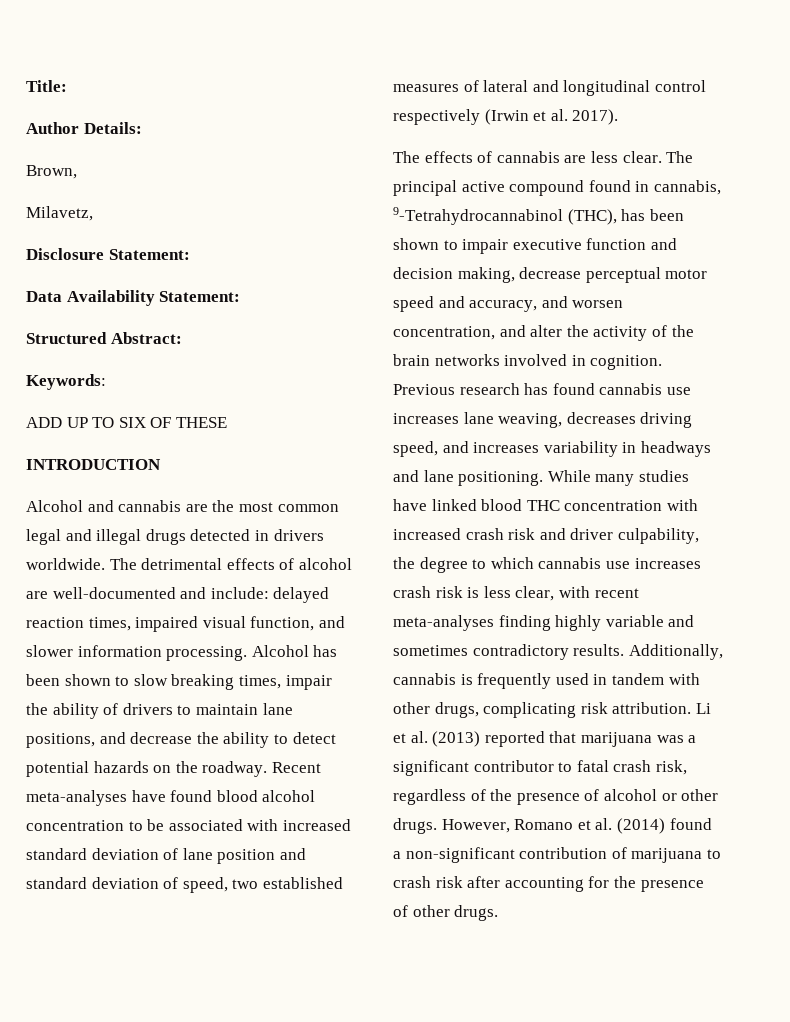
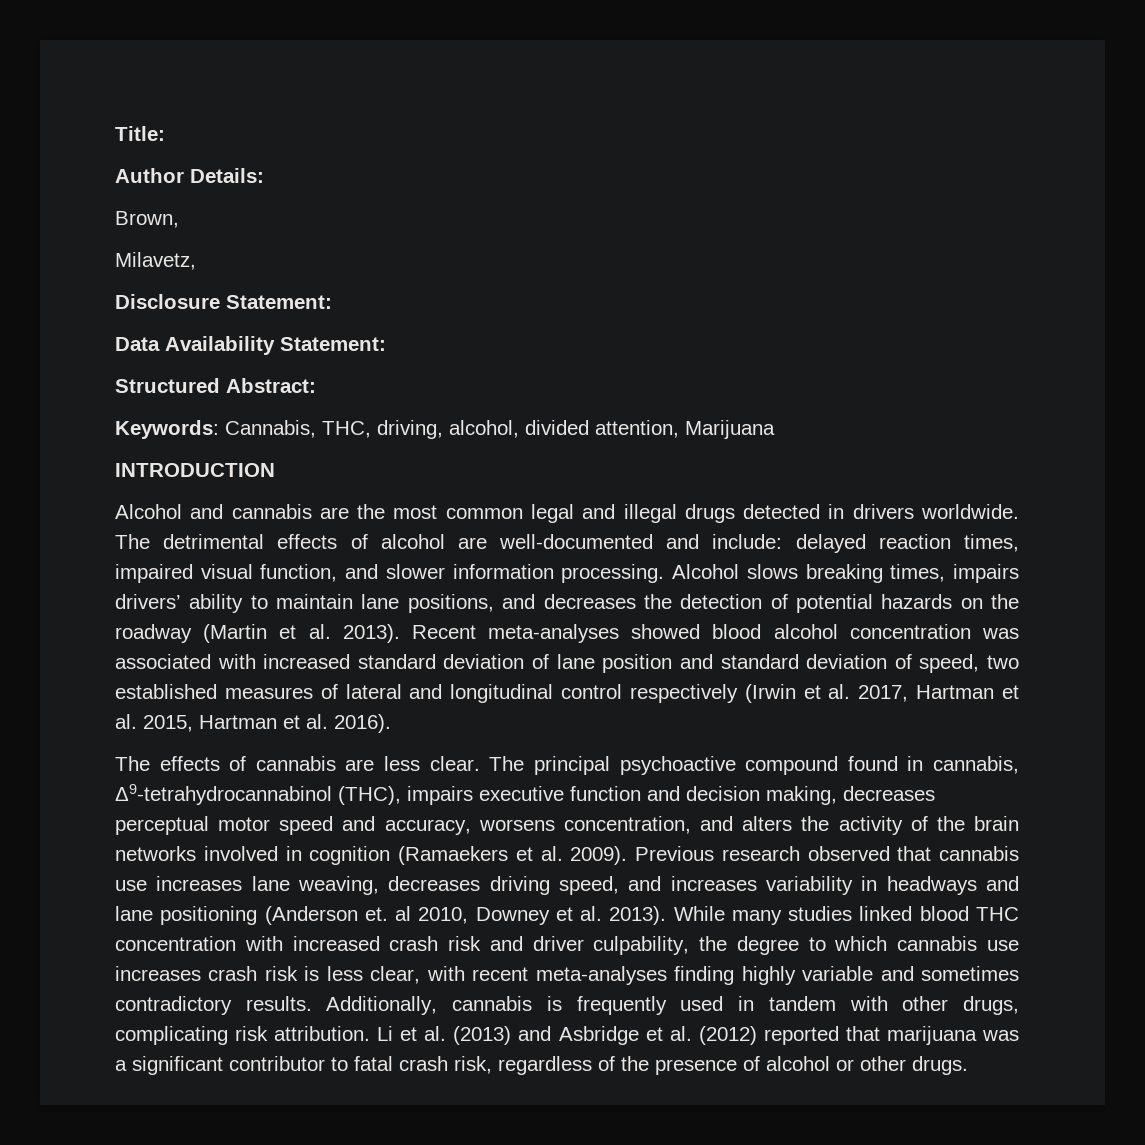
[26,417,227,428] // ADD UP TO SIX OF THESE -> [225,420,775,439] Cannabis, THC, driving, alcohol, divided attention, Marijuana
[313,645,338,657] [26,674,332,690] [26,703,173,719] has been shown to slow breaking times, impair the ability of drivers -> [746,564,1020,583] [115,594,244,613] slows breaking times, impairs drivers’ ability
[130,732,336,748] [26,761,321,777] [26,790,213,806] decrease the ability to detect potential hazards on the roadway. Recent meta-analyses have found -> [543,594,1020,613] [115,624,701,643] decreases the detection of potential hazards on the roadway (Martin et al. 2013). Recent meta-analyses showed
[128,819,165,831] to be -> [981,628,1019,639] was
[572,109,619,125] 2017). -> [858,685,1019,702] [115,714,391,733] 2017, Hartman et al. 2015, Hartman et al. 2016).
[461,181,505,192] active -> [619,756,736,775] psychoactive
[393,207,684,225] [393,238,509,254] 9-Tetrahydrocannabinol (THC), has been shown to impair -> [115,784,473,805] Δ9-tetrahydrocannabinol (THC), impairs
[519,267,582,279] decrease -> [843,786,935,801] decreases
[541,296,624,308] and worsen -> [478,819,555,831] worsens
[530,325,563,337] alter -> [742,816,793,831] alters
[590,355,663,370] [393,383,595,395] cognition. Previous research has found -> [309,846,932,865] cognition (Ramaekers et al. 2009). Previous research observed that
[458,471,544,486] positioning. -> [160,906,667,925] positioning (Anderson et. al 2010, Downey et al. 2013).
[393,499,427,511] have -> (853, 913) none
(481, 739) none -> [518,1026,757,1045] and Asbridge et al. (2012)
[441,818,712,834] [393,847,721,863] [393,876,704,892] [393,905,499,921] However, Romano et al. (2014) found a non-significant contribution of marijuana to crash risk after accounting for the presence of other drugs. -> (968, 1065) none

